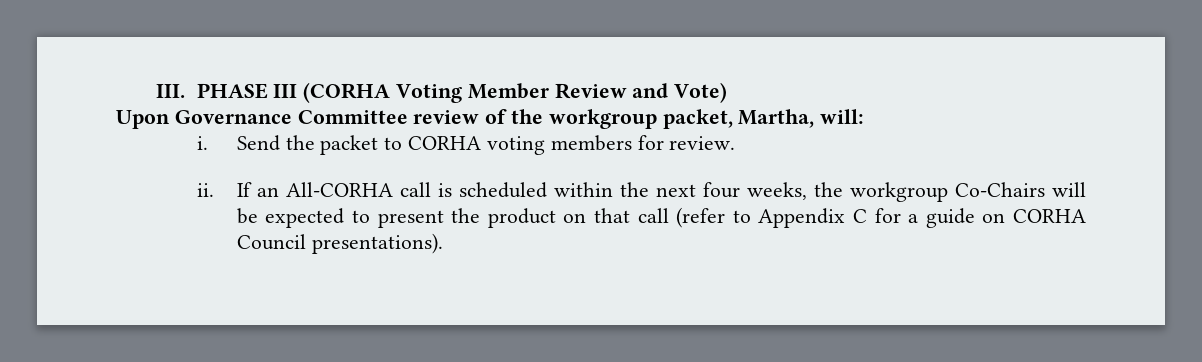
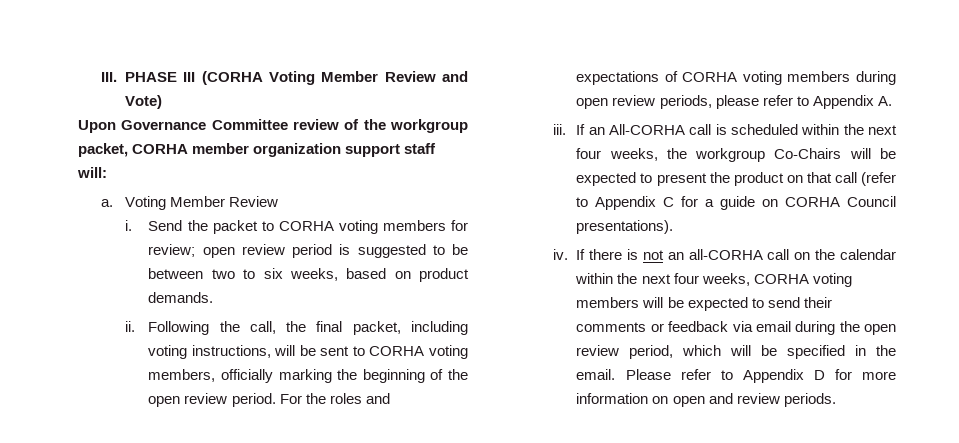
[738,109,865,128] Martha, will: -> [132,143,437,157] [77,167,107,178] [101,196,279,210] CORHA member organization support staff will: // a. Voting Member Review
[669,136,736,150] [196,183,214,197] review. // ii. -> [148,244,468,258] [148,268,470,282] [148,292,214,303] [124,321,468,335] [148,345,468,359] [148,369,468,383] [148,393,390,407] [576,71,896,85] [576,95,892,109] [552,124,566,135] review; open review period is suggested to be between two to six weeks, based on product demands. // ii. Following the call, the final packet, including voting instructions, will be sent to CORHA voting members, officially marking the beginning of the open review period. For the roles and expectations of CORHA voting members during open review periods, please refer to Appendix A. // iii.
(443, 243) none -> [552,249,896,260] [575,273,852,287] [576,297,832,311] [576,321,896,335] [576,345,896,359] [576,369,897,383] [576,393,836,407] // iv. If there is not an all-CORHA call on the calendar within the next four weeks, CORHA voting members will be expected to send their comments or feedback via email during the open review period, which will be specified in the email. Please refer to Appendix D for more information on open and review periods.

